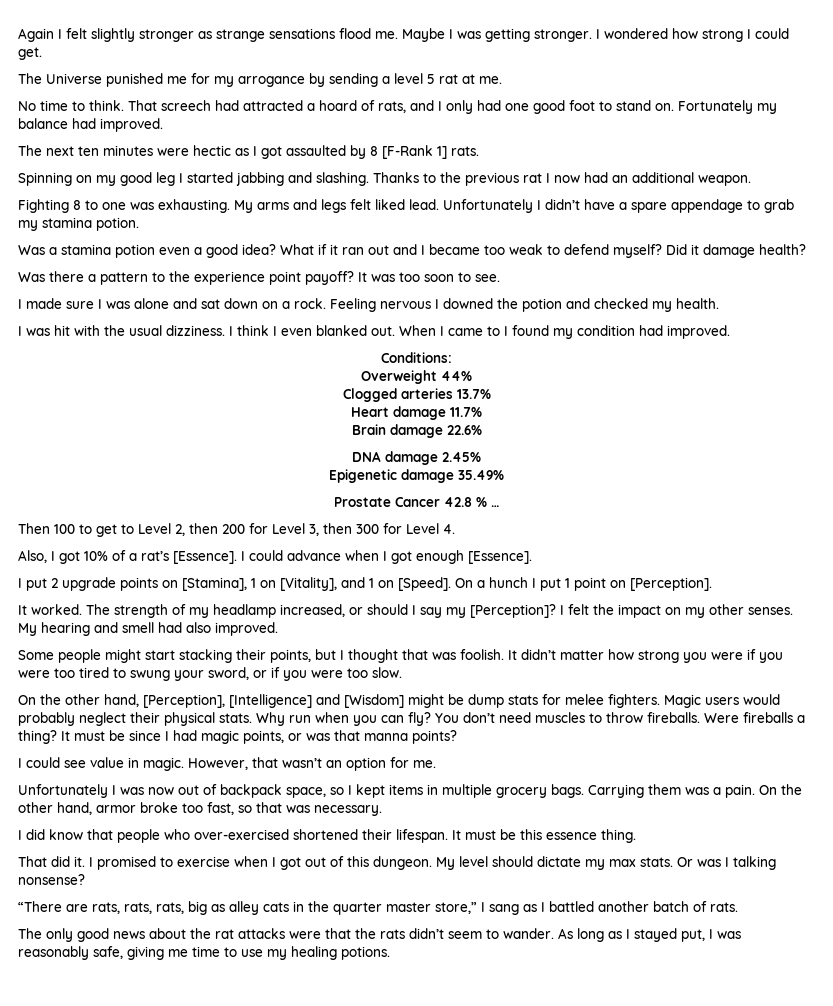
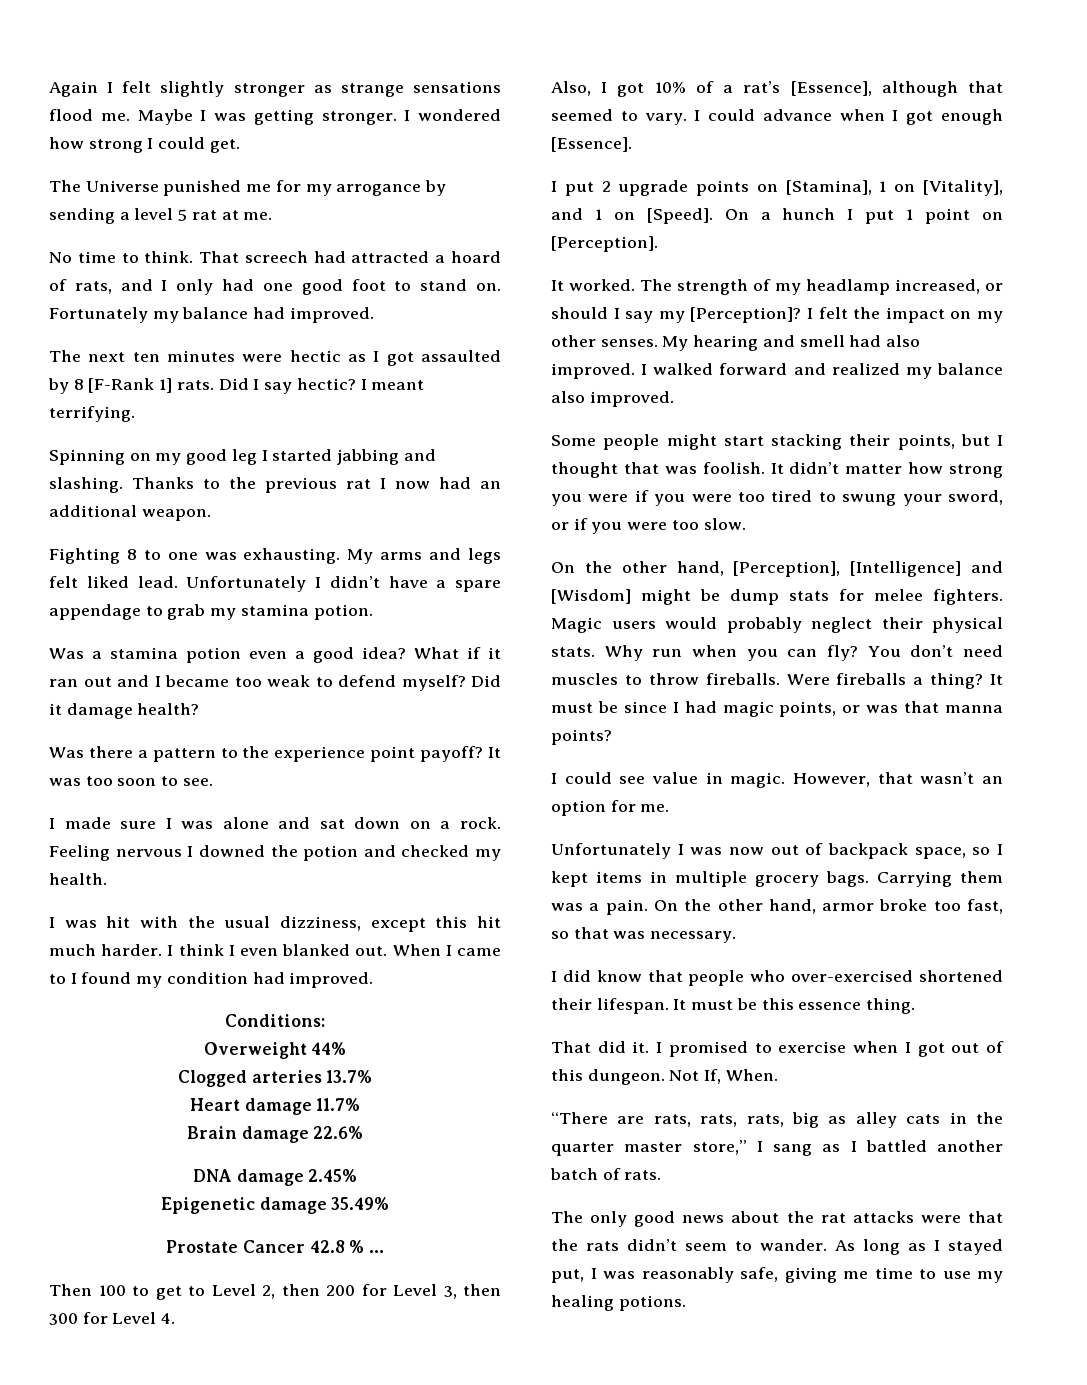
(479, 151) none -> [218,378,425,394] [49,406,135,422] Did I say hectic? I meant terrifying.
[166,325,225,336] dizziness. -> [280,916,502,932] [49,944,163,956] dizziness, except this hit much harder.
[173,551,237,564] [Essence]. -> [790,81,1003,97] [551,109,687,125] [Essence], although that seemed to vary.
(278, 629) none -> [641,363,1003,379] [551,391,674,407] I walked forward and realized my balance also improved.
[436,856,776,870] [18,874,85,885] My level should dictate my max stats. Or was I talking nonsense? -> [669,1069,778,1084] Not If, When.

